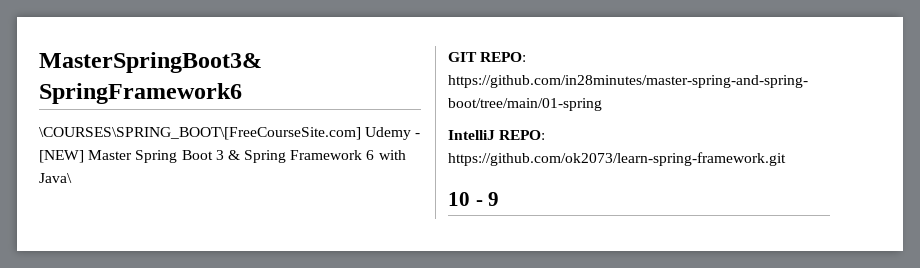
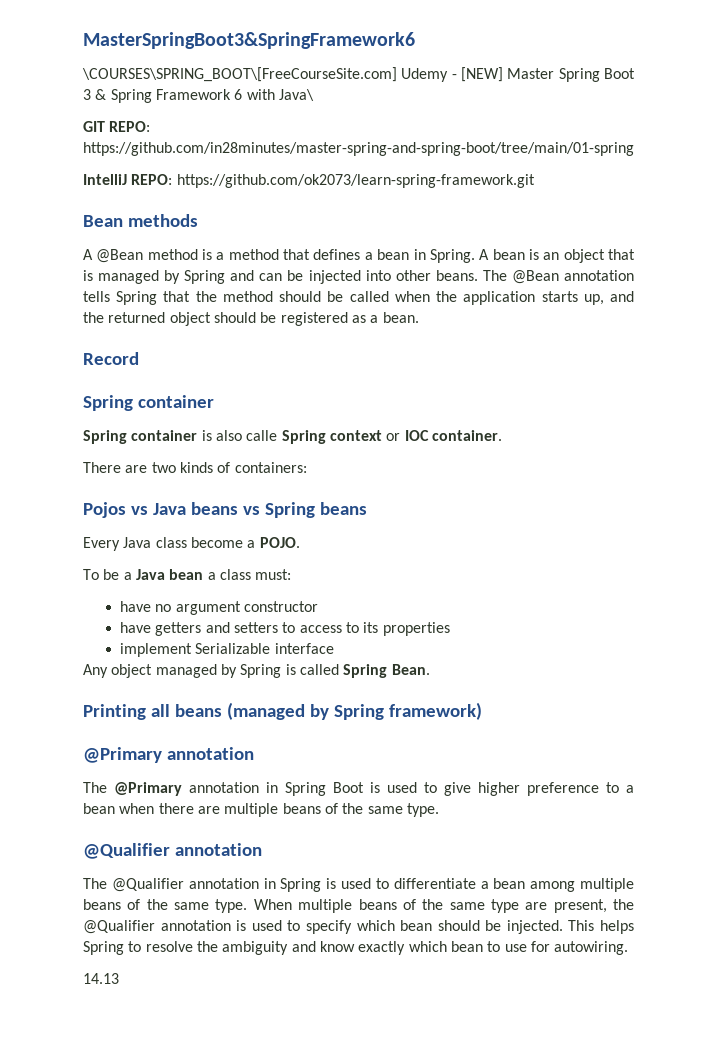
[448,192,500,206] 10 - 9 -> [83,214,198,227] [83,249,636,263] [83,270,634,284] [83,291,634,305] [83,312,419,326] [83,352,139,365] [83,395,214,411] [83,430,502,444] [83,462,307,473] [83,502,367,518] [83,537,300,551] [83,569,292,580] [119,601,318,615] [119,622,450,636] [119,643,334,657] [83,664,430,678] [83,702,482,720] [83,747,254,763] [83,782,634,796] [83,803,439,817] [83,843,262,859] [83,878,634,892] [83,899,634,913] [83,920,634,934] [83,941,629,955] [83,973,119,984] Bean methods // A @Bean method is a method that defines a bean in Spring. A bean is an object that is managed by Spring and can be injected into other beans. The @Bean annotation tells Spring that the method should be called when the application starts up, and the returned object should be registered as a bean. // Record // Spring container // Spring container is also calle Spring context or IOC container. // There are two kinds of containers: // Pojos vs Java beans vs Spring beans // Every Java class become a POJO. // To be a Java bean a class must: // have no argument constructor // have getters and setters to access to its properties // implement Serializable interface // Any object managed by Spring is called Spring Bean. // Printing all beans (managed by Spring framework) // @Primary annotation // The @Primary annotation in Spring Boot is used to give higher preference to a bean when there are multiple beans of the same type. // @Qualifier annotation // The @Qualifier annotation in Spring is used to differentiate a bean among multiple beans of the same type. When multiple beans of the same type are present, the @Qualifier annotation is used to specify which bean should be injected. This helps Spring to resolve the ambiguity and know exactly which bean to use for autowiring. // 14.13

